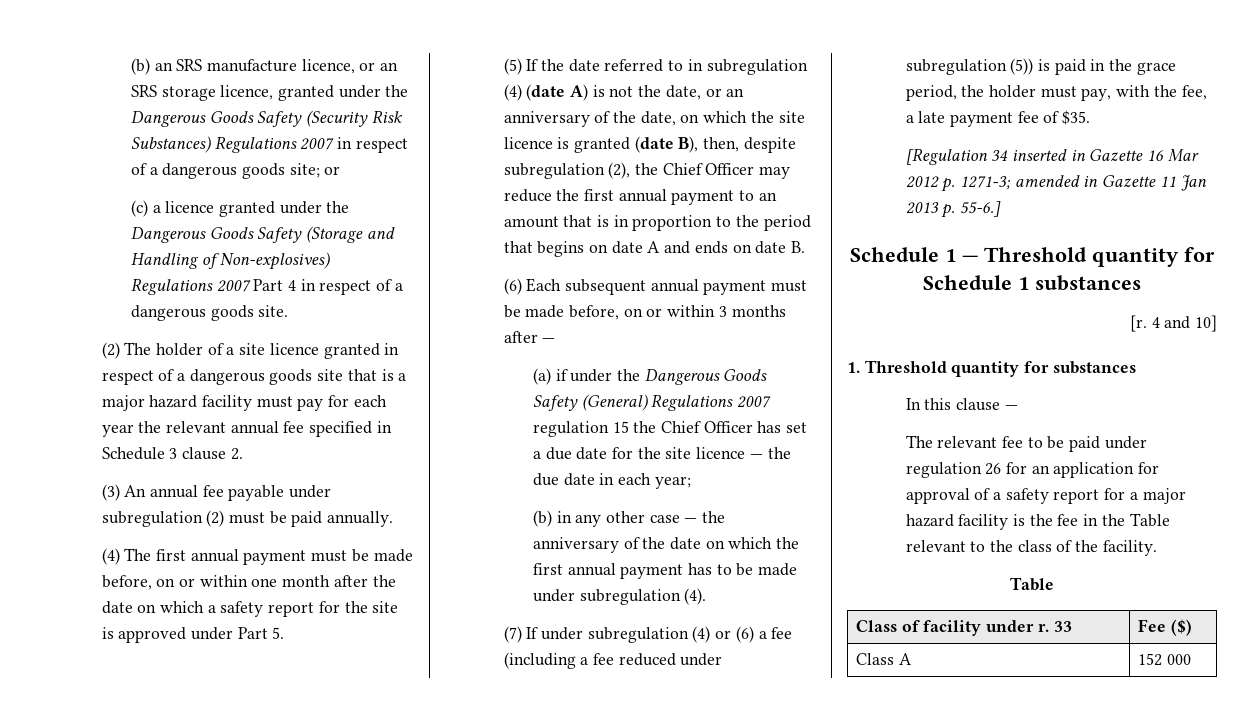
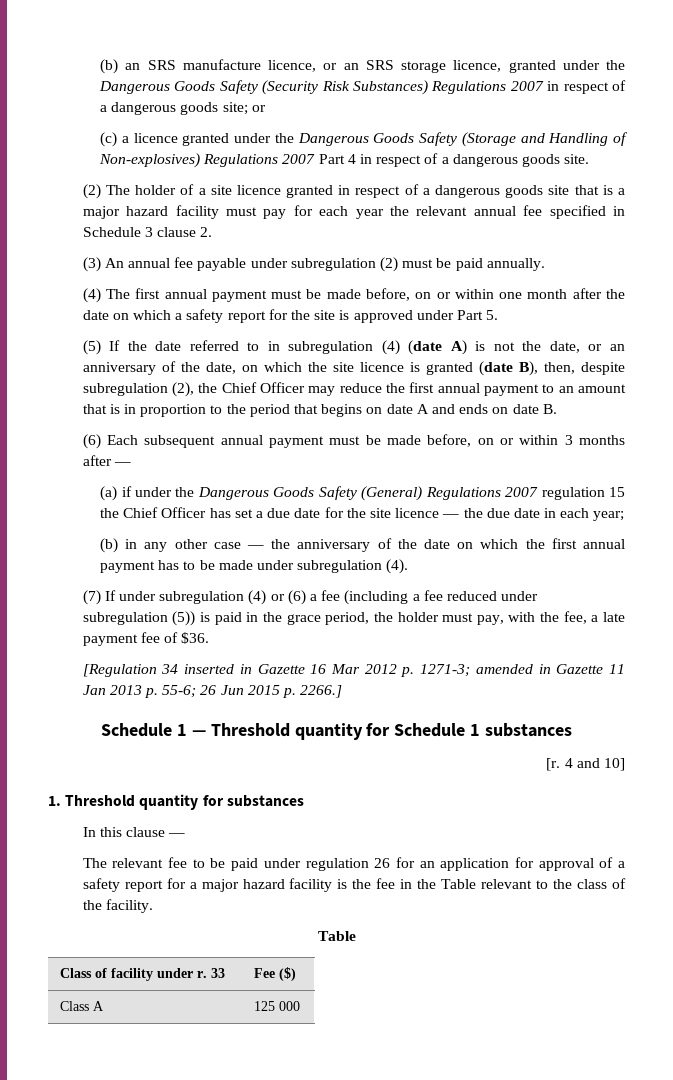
[1062,110,1091,125] $35. -> [181,632,210,644] $36.
[959,201,1001,217] 55-6.] -> [162,685,343,698] 55-6; 26 Jun 2015 p. 2266.]
[1137,653,1162,666] 152 -> [254,1001,276,1011] 125

